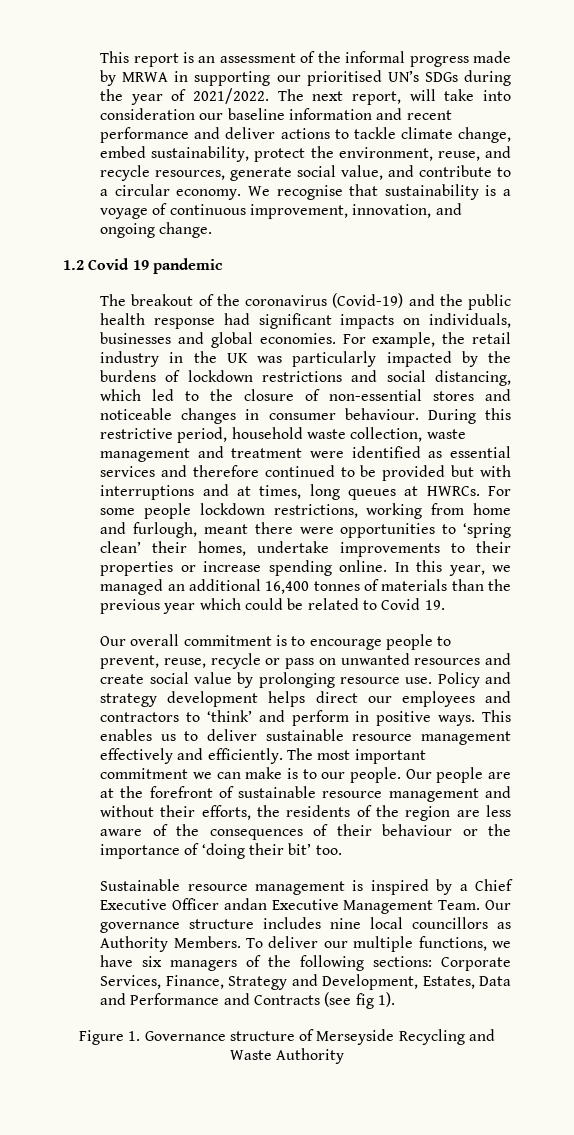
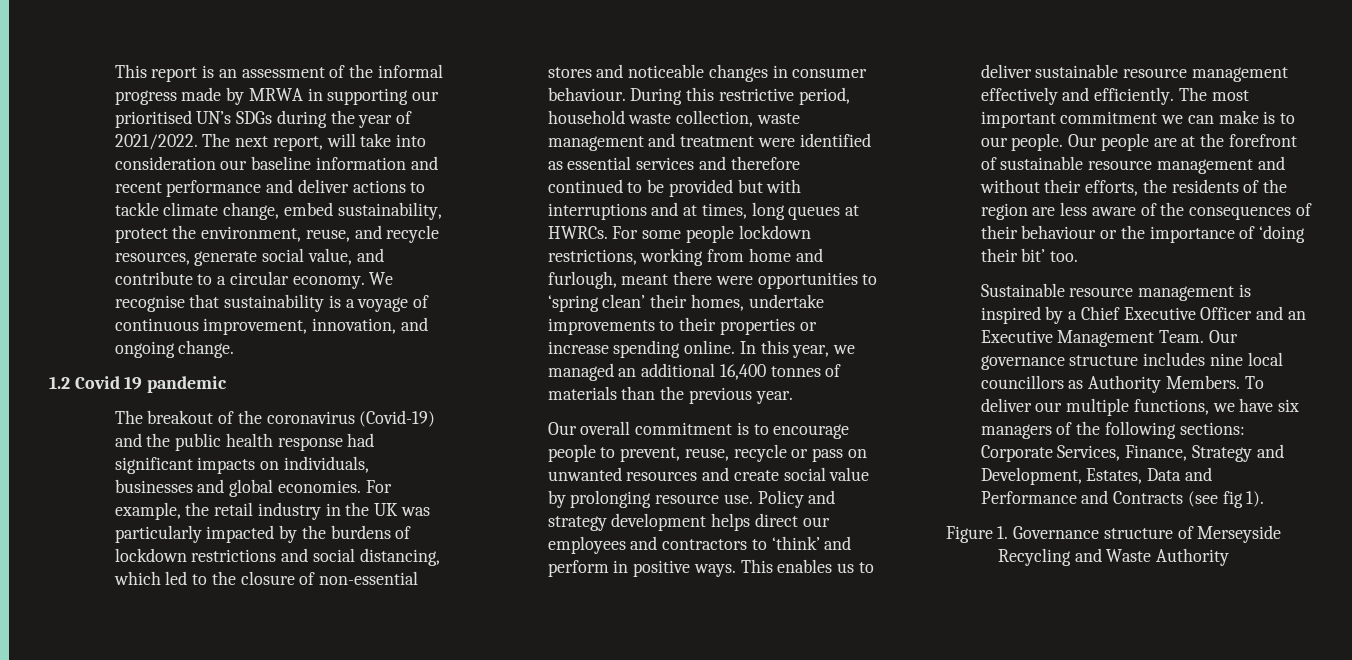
[163,598,445,614] year which could be related to Covid 19. -> [755,391,793,404] year.
[223,898,267,910] andan -> [1255,306,1306,320] and an

